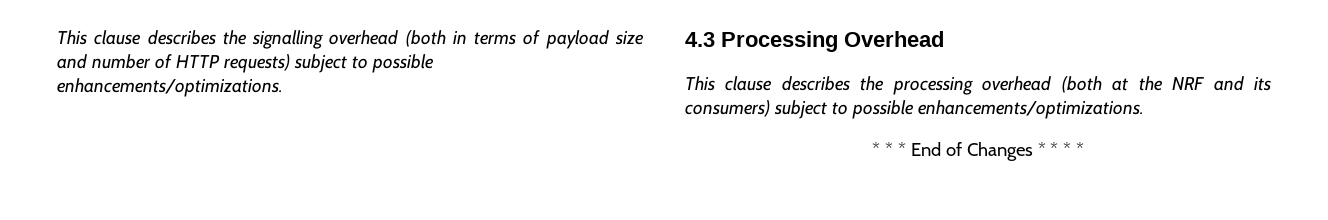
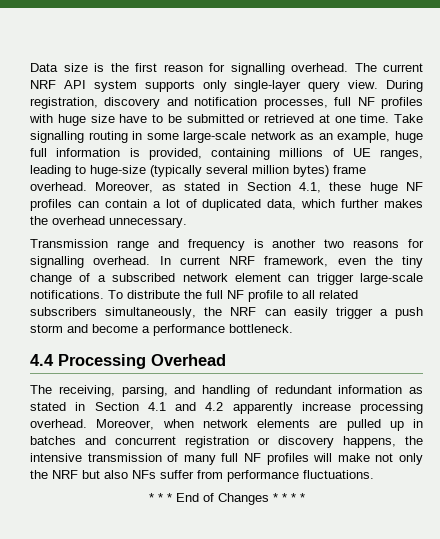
[57,30,644,49] [57,54,434,73] [57,78,283,97] [685,31,944,52] [685,76,1271,95] [685,100,1144,119] This clause describes the signalling overhead (both in terms of payload size and number of HTTP requests) subject to possible enhancements/optimizations. // 4.3 Processing Overhead // This clause describes the processing overhead (both at the NRF and its consumers) subject to possible enhancements/optimizations. -> [30,63,423,75] [30,80,423,92] [30,97,423,109] [29,114,423,126] [30,131,423,143] [30,148,423,160] [30,165,366,177] [30,182,423,194] [30,199,423,211] [30,216,187,228] [30,239,424,251] [30,256,423,268] [30,273,423,285] [30,290,358,302] [30,307,423,319] [30,324,293,336] [30,354,226,369] [30,385,423,397] [30,402,423,414] [30,419,423,431] [30,436,423,448] [30,453,424,465] [30,470,374,482] Data size is the first reason for signalling overhead. The current NRF API system supports only single-layer query view. During registration, discovery and notification processes, full NF profiles with huge size have to be submitted or retrieved at one time. Take signalling routing in some large-scale network as an example, huge full information is provided, containing millions of UE ranges, leading to huge-size (typically several million bytes) frame overhead. Moreover, as stated in Section 4.1, these huge NF profiles can contain a lot of duplicated data, which further makes the overhead unnecessary. // Transmission range and frequency is another two reasons for signalling overhead. In current NRF framework, even the tiny change of a subscribed network element can trigger large-scale notifications. To distribute the full NF profile to all related subscribers simultaneously, the NRF can easily trigger a push storm and become a performance bottleneck. // 4.4 Processing Overhead // The receiving, parsing, and handling of redundant information as stated in Section 4.1 and 4.2 apparently increase processing overhead. Moreover, when network elements are pulled up in batches and concurrent registration or discovery happens, the intensive transmission of many full NF profiles will make not only the NRF but also NFs suffer from performance fluctuations.

